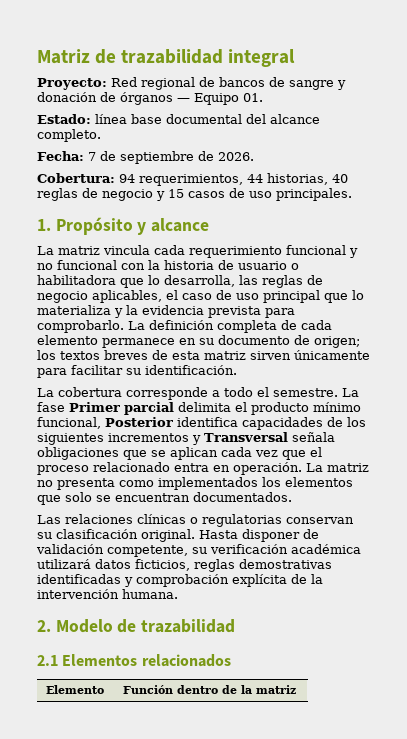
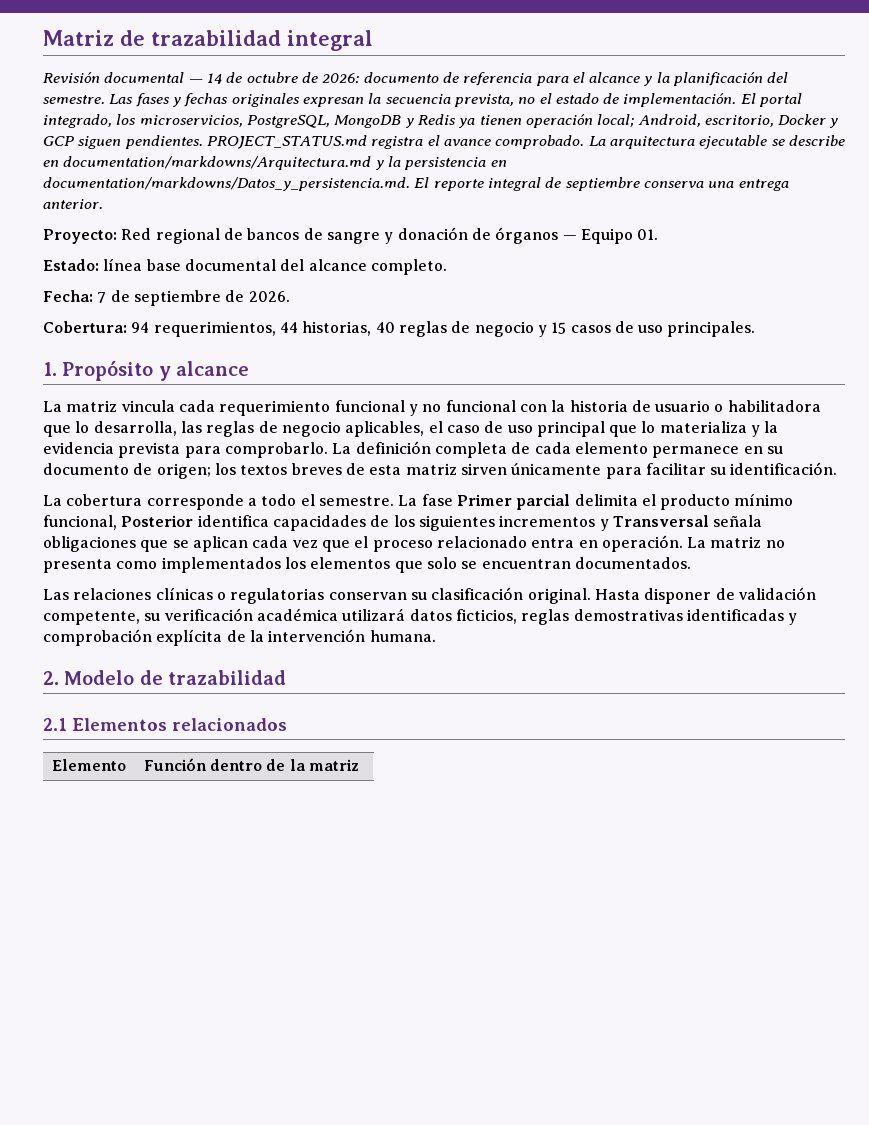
(296, 58) none -> [43,72,789,86] [43,93,803,107] [43,114,839,128] [43,135,845,149] [43,156,507,170] [43,177,789,191] [43,199,103,209] // Revisión documental — 14 de octubre de 2026: documento de referencia para el alcance y la planificación del semestre. Las fases y fechas originales expresan la secuencia prevista, no el estado de implementación. El portal integrado, los microservicios, PostgreSQL, MongoDB y Redis ya tienen operación local; Android, escritorio, Docker y GCP siguen pendientes. PROJECT_STATUS.md registra el avance comprobado. La arquitectura ejecutable se describe en documentation/markdowns/Arquitectura.md y la persistencia en documentation/markdowns/Datos_y_persistencia.md. El reporte integral de septiembre conserva una entrega anterior.

